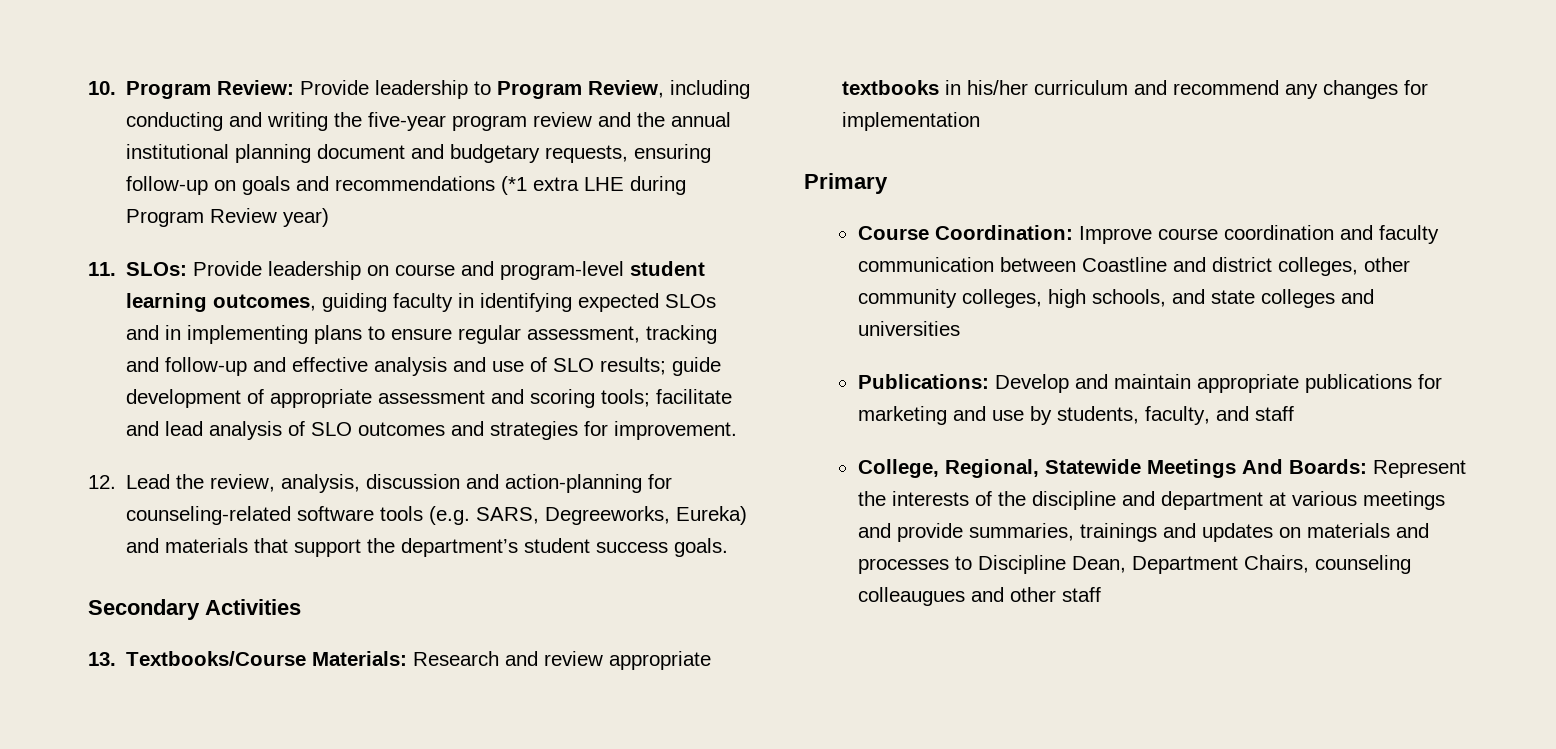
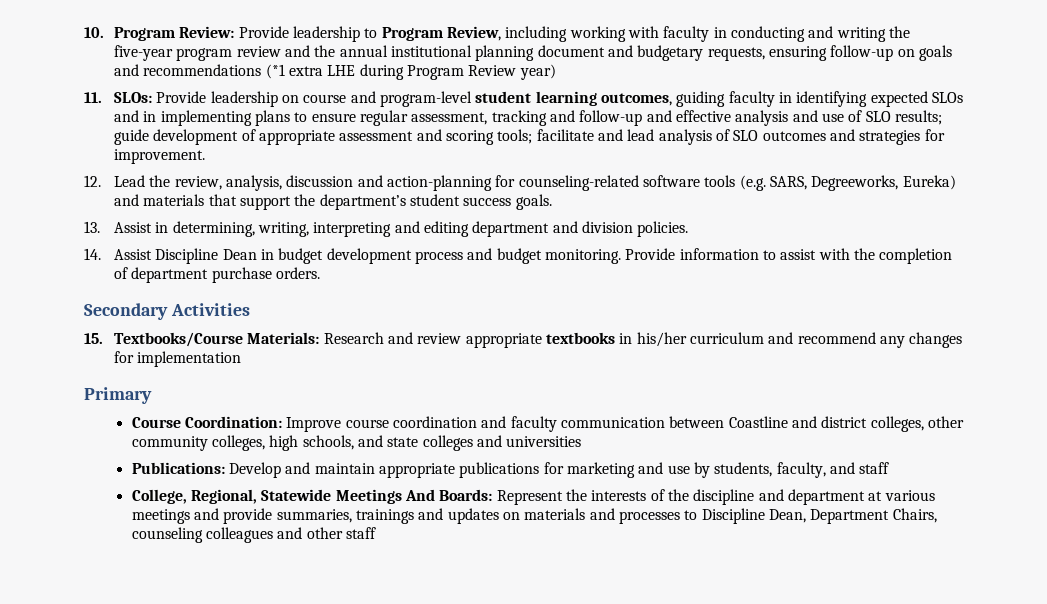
(751, 89) none -> [569,26,727,42] working with faculty in
(729, 547) none -> [84,221,689,237] [84,248,953,264] [114,267,321,283] // 13. Assist in determining, writing, interpreting and editing department and division policies. // 14. Assist Discipline Dean in budget development process and budget monitoring. Provide information to assist with the completion of department purchase orders.
[88,652,116,666] 13. -> [84,333,103,344] 15.
[857,587,965,606] colleaugues -> [206,527,274,543] colleagues

